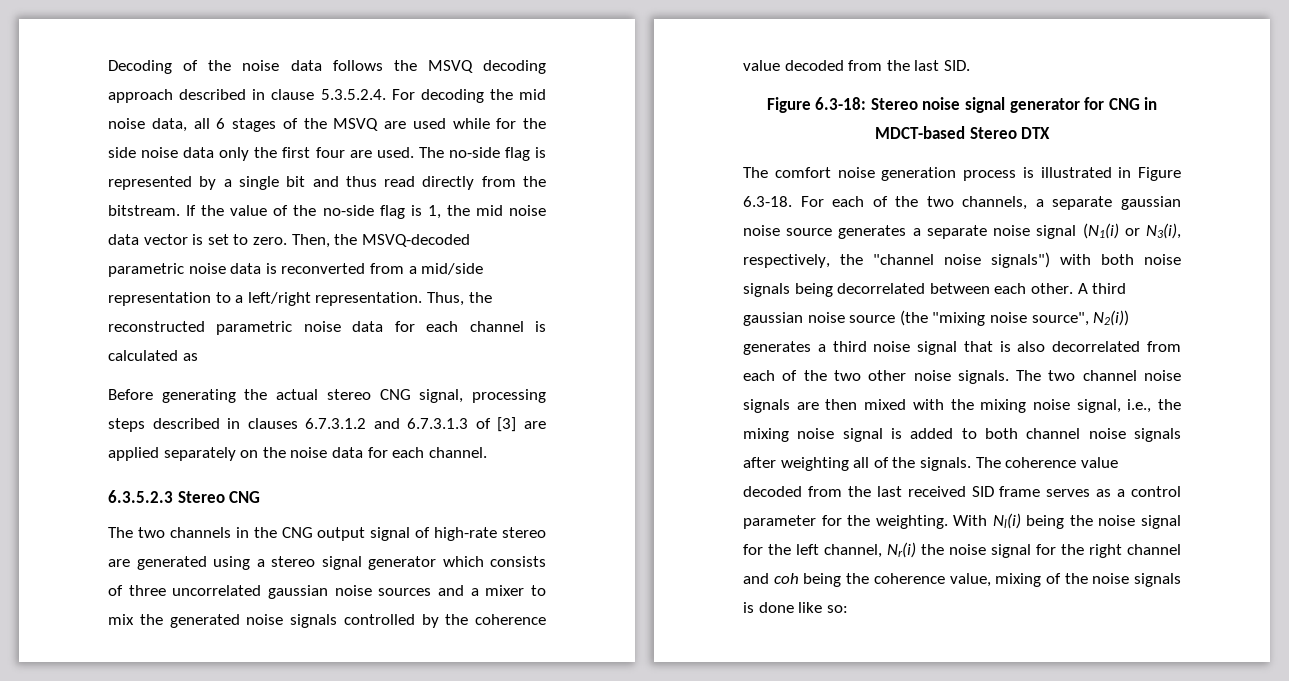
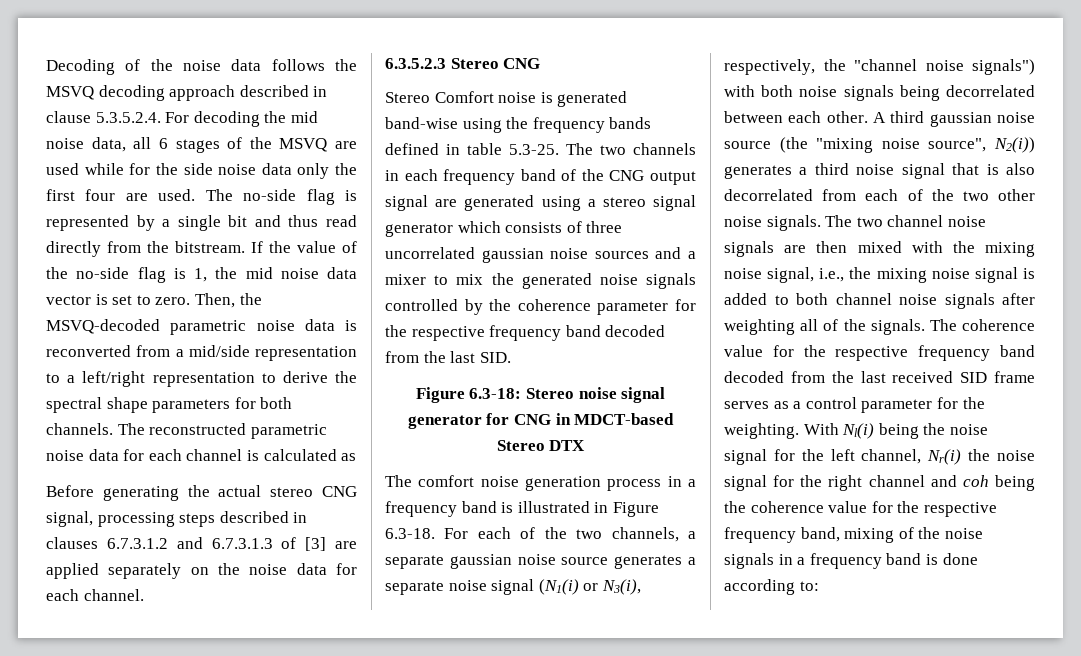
[315,292,492,306] representation. Thus, the -> [152,371,357,387] [46,397,293,413] [46,423,145,435] representation to derive the spectral shape parameters for both channels. The
[108,527,249,538] The two channels in -> [385,91,628,107] [385,117,652,133] [385,143,696,155] [385,169,577,185] Stereo Comfort noise is generated band-wise using the frequency bands defined in table 5.3-25. The two channels in each frequency band of
[415,527,546,541] of high-rate stereo -> (428, 203) none
[743,60,780,71] value -> [597,299,696,315] [385,325,601,341] parameter for the respective frequency band
(1016, 175) none -> [667,476,696,487] [385,501,497,517] in a frequency band
(1118, 462) none -> [772,345,1035,361] for the respective frequency band
[949,573,991,587] value, -> [828,501,997,517] [724,527,840,543] value for the respective frequency band,
[743,602,848,613] is done like so: -> [778,553,978,569] [724,579,819,595] in a frequency band is done according to:

